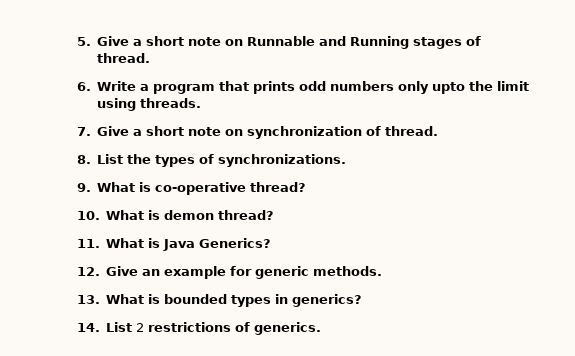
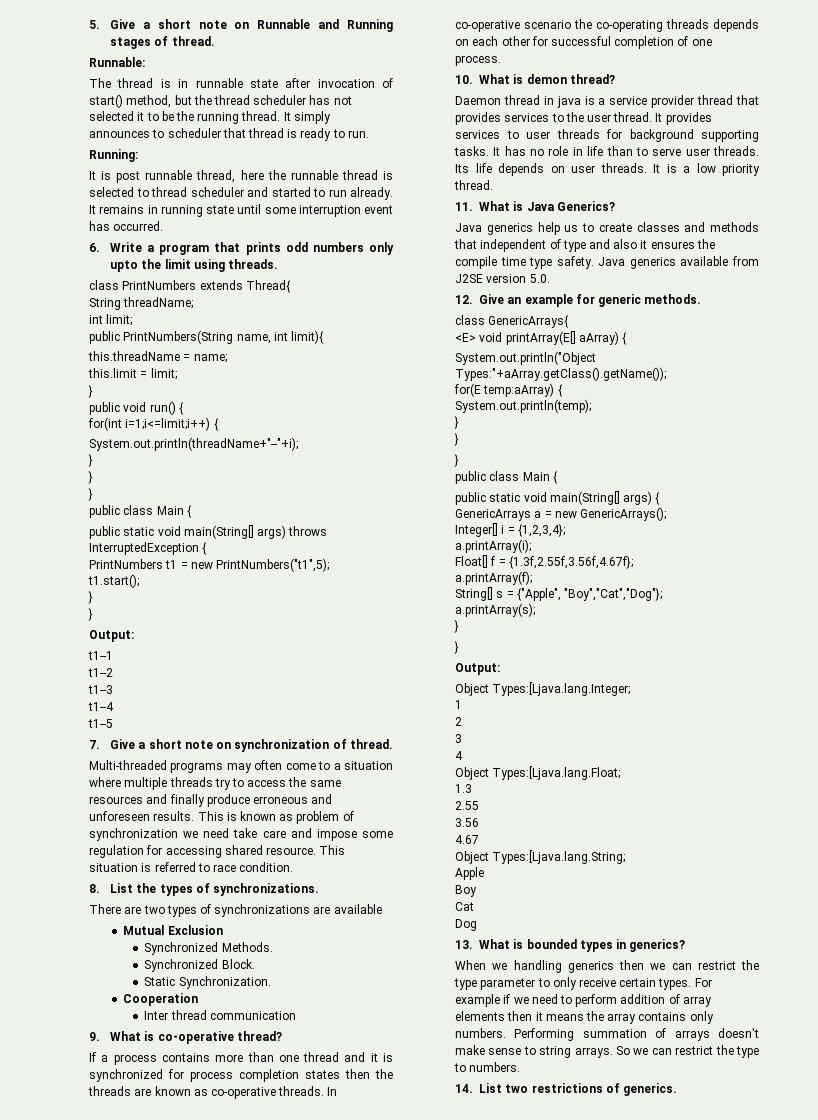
(151, 58) none -> [89,57,146,67] [89,78,393,88] [89,94,352,108] [89,111,331,124] [89,128,369,141] [89,149,139,162] [89,170,393,183] [89,187,394,200] [89,204,393,217] [89,221,164,231] // Runnable: // The thread is in runnable state after invocation of start() method, but the thread scheduler has not selected it to be the running thread. It simply announces to scheduler that thread is ready to run. // Running: // It is post runnable thread, here the runnable thread is selected to thread scheduler and started to run already. It remains in running state until some interruption event has occurred.
(202, 103) none -> [89,280,291,293] [89,297,194,310] [89,314,133,326] [89,330,325,344] [88,351,227,363] [88,368,177,380] [88,385,94,398] [89,401,184,415] [88,417,219,431] [89,437,299,451] [88,454,94,467] [88,471,94,484] [88,488,94,501] [89,505,192,518] [89,525,328,539] [89,542,208,555] [89,558,330,572] [88,574,140,588] [88,591,94,604] [88,608,94,621] [89,630,135,642] [88,651,114,660] [88,668,114,677] [88,685,114,694] [88,702,115,711] [88,719,114,728] // class PrintNumbers extends Thread{ // String threadName; // int limit; // public PrintNumbers(String name, int limit){ // this.threadName = name; // this.limit = limit; // } // public void run() { // for(int i=1;i<=limit;i++) { // System.out.println(threadName+"--"+i); // } // } // } // public class Main { // public static void main(String[] args) throws InterruptedException { // PrintNumbers t1 = new PrintNumbers("t1",5); // t1.start(); // } // } // Output: // t1--1 // t1--2 // t1--3 // t1--4 // t1--5
(439, 131) none -> [89,760,393,773] [89,777,341,790] [89,794,333,807] [89,811,354,824] [89,828,393,841] [89,845,346,858] [89,862,294,872] // Multi-threaded programs may often come to a situation where multiple threads try to access the same resources and finally produce erroneous and unforeseen results. This is known as problem of synchronization we need take care and impose some regulation for accessing shared resource. This situation is referred to race condition.
(347, 160) none -> [89,904,382,917] [123,925,223,935] [144,942,273,955] [144,959,255,972] [144,976,271,989] [123,993,199,1006] [144,1010,296,1020] // There are two types of synchronizations are available // Mutual Exclusion // Synchronized Methods. // Synchronized Block. // Static Synchronization. // Cooperation // Inter thread communication
(307, 187) none -> [89,1052,393,1065] [89,1069,393,1082] [88,1086,338,1099] [455,19,759,32] [455,36,712,49] [455,55,502,66] // If a process contains more than one thread and it is synchronized for process completion states then the threads are known as co-operative threads. In co-operative scenario the co-operating threads depends on each other for successful completion of one process.
(275, 215) none -> [455,95,759,108] [455,112,712,125] [455,129,759,142] [454,146,759,156] [455,163,760,176] [454,180,494,190] // Daemon thread in java is a service provider thread that provides services to the user thread. It provides services to user threads for background supporting tasks. It has no role in life than to serve user threads. Its life depends on user threads. It is a low priority thread.
(272, 243) none -> [455,222,759,235] [454,239,715,252] [455,256,759,269] [455,274,550,283] // Java generics help us to create classes and methods that independent of type and also it ensures the compile time type safety. Java generics available from J2SE version 5.0.
(383, 271) none -> [455,315,570,328] [455,331,628,345] [455,351,597,365] [455,367,667,381] [454,383,563,397] [455,399,592,413] [454,416,460,429] [454,433,460,446] [454,454,460,467] [455,471,558,484] [455,491,661,505] [455,507,667,521] [455,523,565,537] [455,539,532,553] [455,555,633,569] [455,571,533,585] [455,587,663,601] [455,603,536,617] [454,620,460,633] [454,641,460,654] [455,663,501,675] [455,682,631,696] [455,700,463,709] [455,717,463,726] [455,734,463,743] [455,751,464,760] [455,766,621,780] [455,784,473,793] [455,801,480,810] [455,818,480,827] [455,835,480,844] [455,850,626,864] [455,867,485,880] [455,885,478,897] [455,902,475,911] [455,919,478,931] // class GenericArrays{ // <E> void printArray(E[] aArray) { // System.out.println("Object Types:"+aArray.getClass().getName()); // for(E temp:aArray) { // System.out.println(temp); // } // } // } // public class Main { // public static void main(String[] args) { // GenericArrays a = new GenericArrays(); // Integer[] i = {1,2,3,4}; // a.printArray(i); // Float[] f = {1.3f,2.55f,3.56f,4.67f}; // a.printArray(f); // String[] s = {"Apple", "Boy","Cat","Dog"}; // a.printArray(s); // } // } // Output: // Object Types:[Ljava.lang.Integer; // 1 // 2 // 3 // 4 // Object Types:[Ljava.lang.Float; // 1.3 // 2.55 // 3.56 // 4.67 // Object Types:[Ljava.lang.String; // Apple // Boy // Cat // Dog
(363, 300) none -> [455,960,759,973] [454,977,712,990] [455,994,712,1007] [455,1011,714,1024] [455,1028,759,1041] [455,1045,759,1058] [454,1062,521,1072] // When we handling generics then we can restrict the type parameter to only receive certain types. For example if we need to perform addition of array elements then it means the array contains only numbers. Performing summation of arrays doesn't make sense to string arrays. So we can restrict the type to numbers.
[136,323,145,332] 2 -> [505,1084,529,1093] two

